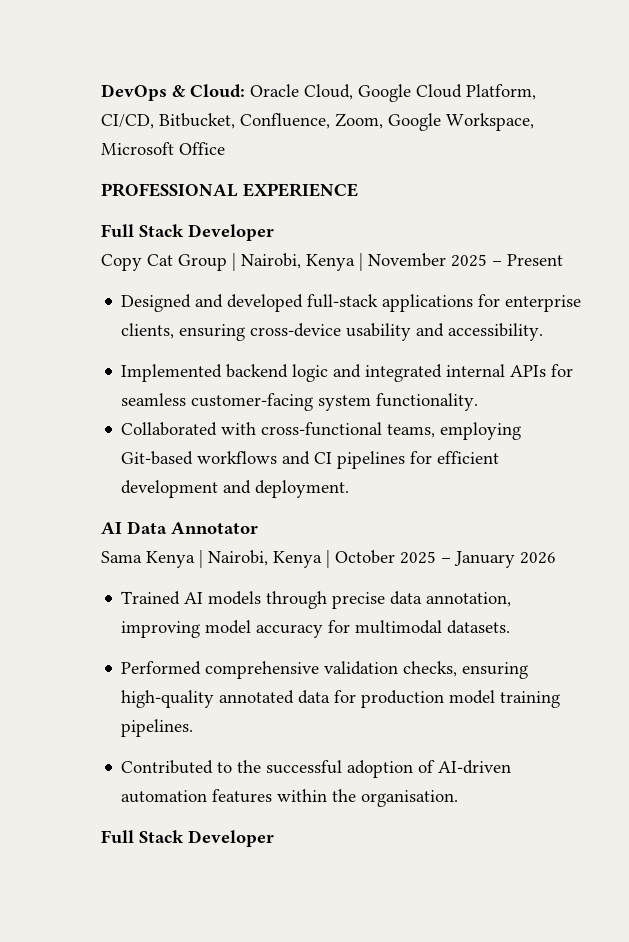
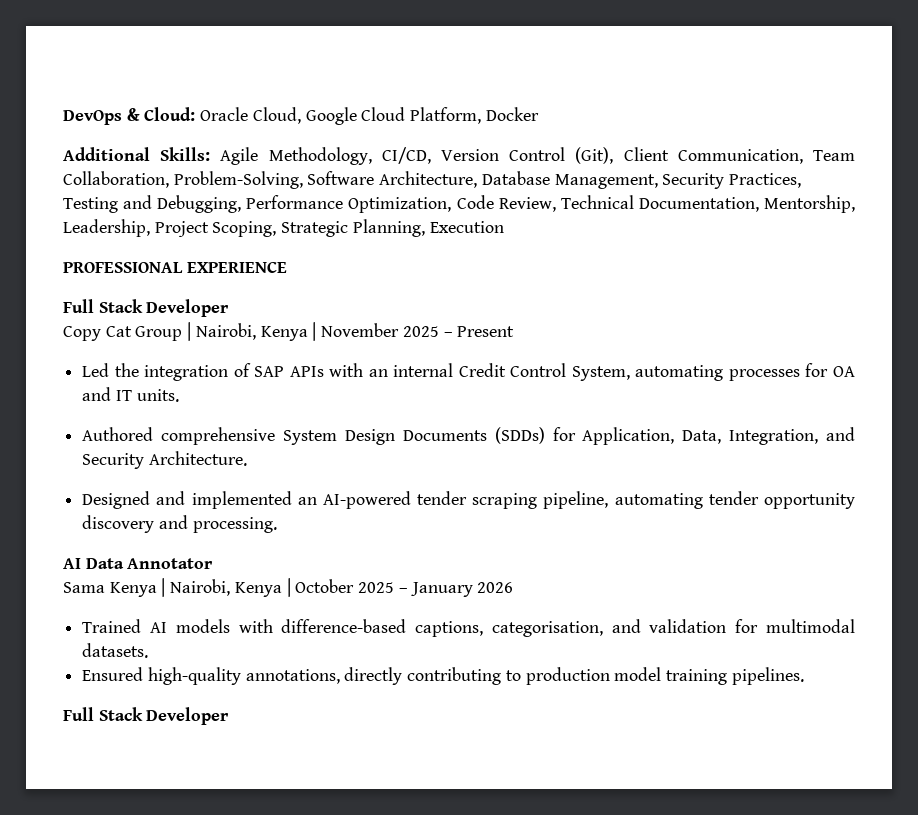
[101,113,534,131] [101,142,225,155] CI/CD, Bitbucket, Confluence, Zoom, Google Workspace, Microsoft Office -> [485,107,539,121] [63,147,856,165] [63,171,802,189] [63,195,855,213] [63,219,504,237] Docker // Additional Skills: Agile Methodology, CI/CD, Version Control (Git), Client Communication, Team Collaboration, Problem-Solving, Software Architecture, Database Management, Security Practices, Testing and Debugging, Performance Optimization, Code Review, Technical Documentation, Mentorship, Leadership, Project Scoping, Strategic Planning, Execution
[121,294,582,312] [121,323,544,341] [121,364,574,382] [121,393,479,411] [121,422,522,440] [121,451,500,469] [121,480,350,498] Designed and developed full-stack applications for enterprise clients, ensuring cross-device usability and accessibility. // Implemented backend logic and integrated internal APIs for seamless customer-facing system functionality. // Collaborated with cross-functional teams, employing Git-based workflows and CI pipelines for efficient development and deployment. -> [82,363,855,381] [82,387,179,402] [82,427,855,445] [82,451,247,469] [82,491,855,509] [82,515,277,533] Led the integration of SAP APIs with an internal Credit Control System, automating processes for OA and IT units. // Authored comprehensive System Design Documents (SDDs) for Application, Data, Integration, and Security Architecture. // Designed and implemented an AI-powered tender scraping pipeline, automating tender opportunity discovery and processing.
[266,591,512,609] [121,620,511,638] [121,661,529,679] [121,690,561,708] [121,719,194,737] [121,760,512,778] [121,789,459,807] through precise data annotation, improving model accuracy for multimodal datasets. // Performed comprehensive validation checks, ensuring high-quality annotated data for production model training pipelines. // Contributed to the successful adoption of AI-driven automation features within the organisation. -> [238,619,855,637] [82,643,149,658] [82,667,804,685] with difference-based captions, categorisation, and validation for multimodal datasets. // Ensured high-quality annotations, directly contributing to production model training pipelines.

